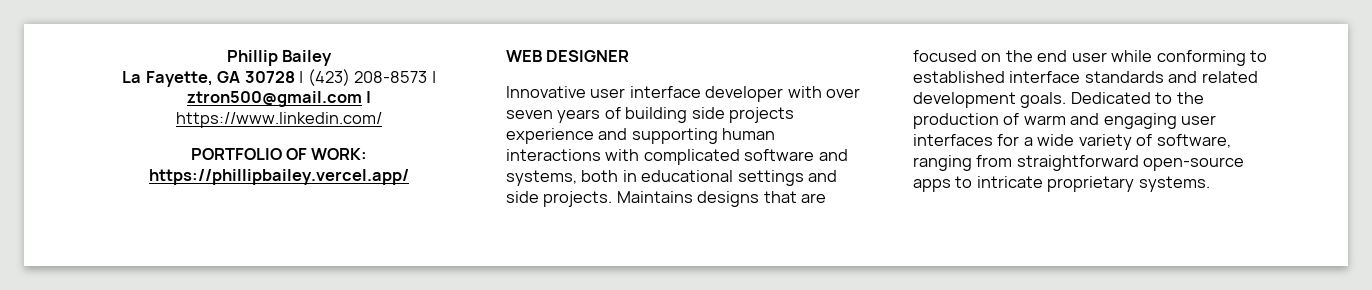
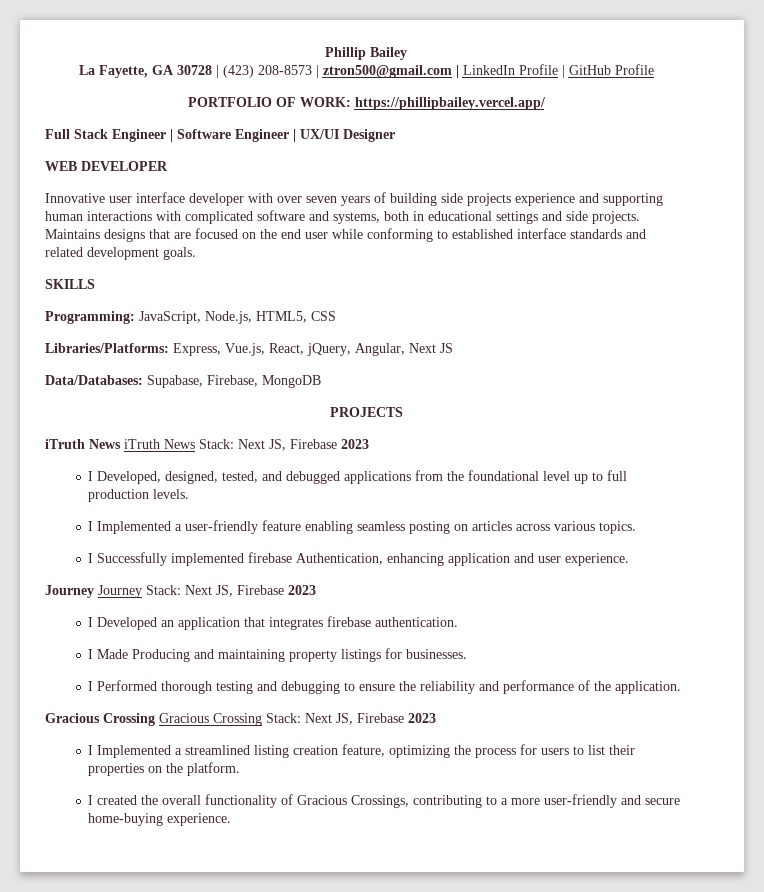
[176,112,382,128] https://www.linkedin.com/ -> [462,64,654,78] LinkedIn Profile | GitHub Profile
(409, 177) none -> [45,129,395,142] // Full Stack Engineer | Software Engineer | UX/UI Designer
[546,50,630,62] DESIGNER -> [81,161,168,171] DEVELOPER
[1070,92,1204,104] [913,113,1217,129] [913,134,1231,150] [913,155,1245,171] [913,176,1210,192] Dedicated to the production of warm and engaging user interfaces for a wide variety of software, ranging from straightforward open-source apps to intricate proprietary systems. -> [45,279,95,289] [45,311,336,324] [45,343,453,356] [45,375,321,388] [329,407,403,417] [45,439,369,451] [88,470,628,484] [88,489,190,502] [88,520,637,534] [88,552,630,566] [45,585,316,598] [88,616,459,630] [88,648,468,662] [88,680,682,694] [45,713,436,726] [88,744,636,758] [88,762,241,776] [88,794,681,808] [88,813,232,826] // SKILLS // Programming: JavaScript, Node.js, HTML5, CSS // Libraries/Platforms: Express, Vue.js, React, jQuery, Angular, Next JS // Data/Databases: Supabase, Firebase, MongoDB // PROJECTS // iTruth News iTruth News Stack: Next JS, Firebase 2023 // I Developed, designed, tested, and debugged applications from the foundational level up to full production levels. // I Implemented a user-friendly feature enabling seamless posting on articles across various topics. // I Successfully implemented firebase Authentication, enhancing application and user experience. // Journey Journey Stack: Next JS, Firebase 2023 // I Developed an application that integrates firebase authentication. // I Made Producing and maintaining property listings for businesses. // I Performed thorough testing and debugging to ensure the reliability and performance of the application. // Gracious Crossing Gracious Crossing Stack: Next JS, Firebase 2023 // I Implemented a streamlined listing creation feature, optimizing the process for users to list their properties on the platform. // I created the overall functionality of Gracious Crossings, contributing to a more user-friendly and secure home-buying experience.

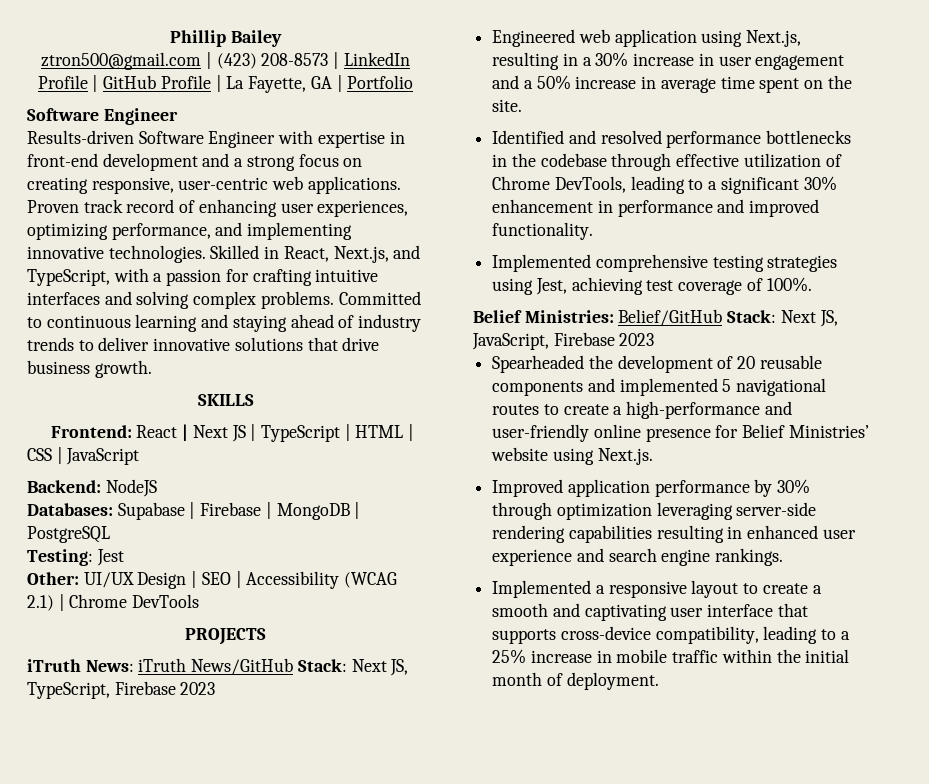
[78,65,212,78] La Fayette, GA 30728 -> [41,52,202,70] ztron500@gmail.com
[322,65,459,78] ztron500@gmail.com | -> (340, 60) none
[187,97,546,110] [45,129,395,142] [45,161,168,171] [45,192,663,206] [45,210,640,224] [45,228,646,242] [45,247,196,260] [45,279,95,289] [45,311,336,324] [45,343,453,356] [45,375,321,388] // PORTFOLIO OF WORK: https://phillipbailey.vercel.app/ // Full Stack Engineer | Software Engineer | UX/UI Designer // WEB DEVELOPER // Innovative user interface developer with over seven years of building side projects experience and supporting human interactions with complicated software and systems, both in educational settings and side projects. Maintains designs that are focused on the end user while conforming to established interface standards and related development goals. // SKILLS // Programming: JavaScript, Node.js, HTML5, CSS // Libraries/Platforms: Express, Vue.js, React, jQuery, Angular, Next JS // Data/Databases: Supabase, Firebase, MongoDB -> [215,75,414,93] [27,108,178,125] [27,130,405,148] [27,153,363,171] [27,176,401,194] [27,199,409,217] [27,222,353,240] [27,245,421,263] [27,268,379,286] [27,291,421,309] [27,314,422,332] [27,337,380,351] [27,360,152,378] [197,394,254,406] [50,424,415,442] [27,447,140,465] [27,479,157,497] [27,502,361,520] [27,526,110,543] [27,549,124,566] [27,571,398,589] [27,594,200,611] | La Fayette, GA | Portfolio // Software Engineer // Results-driven Software Engineer with expertise in front-end development and a strong focus on creating responsive, user-centric web applications. Proven track record of enhancing user experiences, optimizing performance, and implementing innovative technologies. Skilled in React, Next.js, and TypeScript, with a passion for crafting intuitive interfaces and solving complex problems. Committed to continuous learning and staying ahead of industry trends to deliver innovative solutions that drive business growth. // SKILLS // Frontend: React | Next JS | TypeScript | HTML | CSS | JavaScript // Backend: NodeJS // Databases: Supabase | Firebase | MongoDB | PostgreSQL // Testing: Jest // Other: UI/UX Design | SEO | Accessibility (WCAG 2.1) | Chrome DevTools
[89,439,369,451] [88,470,628,484] [88,489,190,502] [88,520,637,534] [88,552,630,566] [45,585,316,598] [88,616,459,630] [88,648,468,662] [88,680,682,694] [45,713,436,726] [88,744,636,758] [88,762,241,776] [88,794,681,808] [88,813,232,826] News iTruth News Stack: Next JS, Firebase 2023 // I Developed, designed, tested, and debugged applications from the foundational level up to full production levels. // I Implemented a user-friendly feature enabling seamless posting on articles across various topics. // I Successfully implemented firebase Authentication, enhancing application and user experience. // Journey Journey Stack: Next JS, Firebase 2023 // I Developed an application that integrates firebase authentication. // I Made Producing and maintaining property listings for businesses. // I Performed thorough testing and debugging to ensure the reliability and performance of the application. // Gracious Crossing Gracious Crossing Stack: Next JS, Firebase 2023 // I Implemented a streamlined listing creation feature, optimizing the process for users to list their properties on the platform. // I created the overall functionality of Gracious Crossings, contributing to a more user-friendly and secure home-buying experience. -> [85,658,409,676] [27,681,216,699] [492,29,802,47] [492,52,845,70] [492,75,852,93] [492,99,523,112] [492,130,852,148] [492,153,842,171] [492,176,837,194] [492,199,820,217] [492,222,594,240] [492,254,838,272] [492,277,812,295] [473,309,838,327] [472,332,655,350] [492,355,822,373] [492,378,827,396] [492,401,792,419] [492,424,869,442] [491,447,653,465] [492,479,811,497] [492,502,817,520] [492,525,856,543] [492,548,784,566] [492,580,822,598] [492,603,808,621] [492,626,850,644] [492,649,850,664] [492,672,659,690] News: iTruth News/GitHub Stack: Next JS, TypeScript, Firebase 2023 // Engineered web application using Next.js, resulting in a 30% increase in user engagement and a 50% increase in average time spent on the site. // Identified and resolved performance bottlenecks in the codebase through effective utilization of Chrome DevTools, leading to a significant 30% enhancement in performance and improved functionality. // Implemented comprehensive testing strategies using Jest, achieving test coverage of 100%. // Belief Ministries: Belief/GitHub Stack: Next JS, JavaScript, Firebase 2023 // Spearheaded the development of 20 reusable components and implemented 5 navigational routes to create a high-performance and user-friendly online presence for Belief Ministries’ website using Next.js. // Improved application performance by 30% through optimization leveraging server-side rendering capabilities resulting in enhanced user experience and search engine rankings. // Implemented a responsive layout to create a smooth and captivating user interface that supports cross-device compatibility, leading to a 25% increase in mobile traffic within the initial month of deployment.

